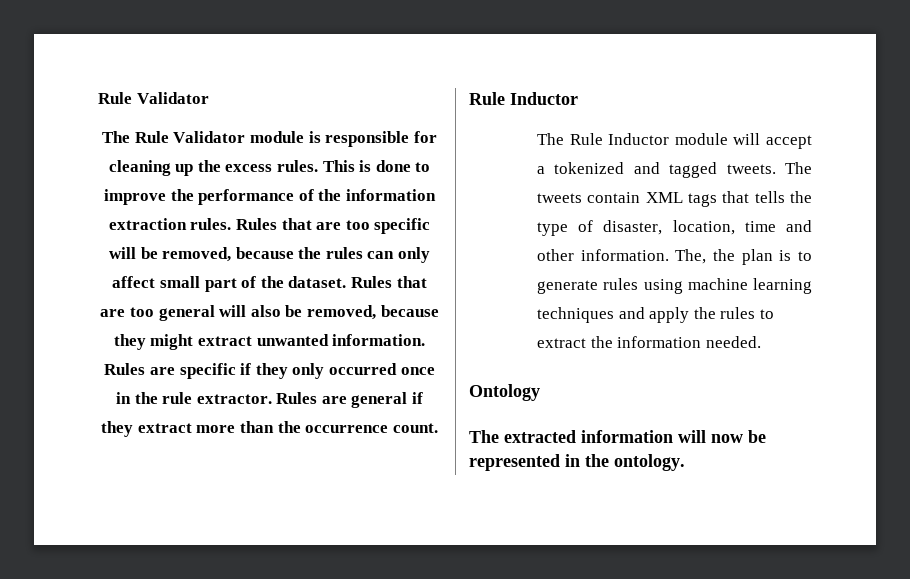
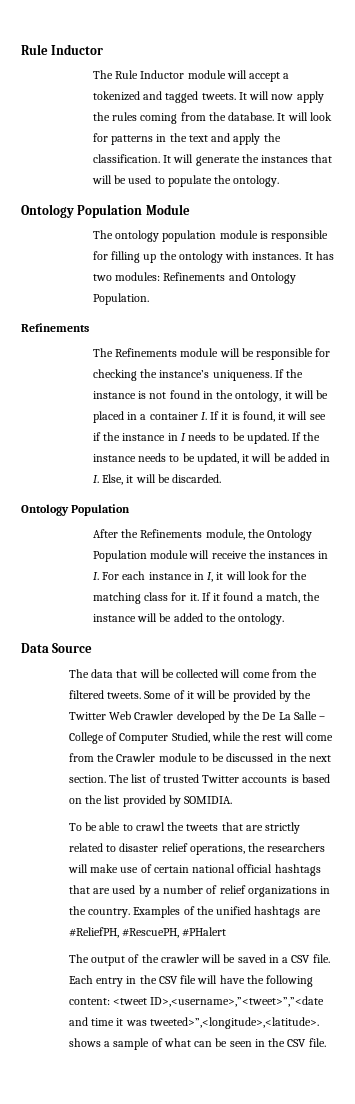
[98,92,209,104] [102,131,437,147] [108,160,431,176] [104,189,436,205] [108,218,431,234] [108,247,431,263] [112,276,427,292] [100,305,439,321] [113,334,426,350] [104,363,435,379] [115,392,424,408] [101,421,438,437] [469,92,505,105] Rule Validator // The Rule Validator module is responsible for cleaning up the excess rules. This is done to improve the performance of the information extraction rules. Rules that are too specific will be removed, because the rules can only affect small part of the dataset. Rules that are too general will also be removed, because they might extract unwanted information. Rules are specific if they only occurred once in the rule extractor. Rules are general if they extract more than the occurrence count. // Rule -> [21,44,48,55] Rule
[785,162,812,174] [537,191,812,207] [537,220,812,236] [537,249,812,265] [537,278,812,294] [537,307,775,323] [537,336,761,348] [469,384,540,401] [469,430,766,443] [469,454,685,471] The tweets contain XML tags that tells the type of disaster, location, time and other information. The, the plan is to generate rules using machine learning techniques and apply the rules to extract the information needed. // Ontology // The extracted information will now be represented in the ontology. -> [238,91,324,103] [92,112,332,124] [92,133,281,145] [92,154,333,166] [91,175,280,187] [21,204,190,218] [92,230,329,242] [92,251,334,263] [92,272,296,284] [92,293,149,305] [21,323,89,332] [92,348,331,360] [92,369,304,381] [92,390,329,402] [92,411,326,423] [92,432,321,444] [92,453,331,465] [92,474,222,485] [21,504,131,516] [92,529,313,541] [92,550,329,562] [92,571,308,582] [92,592,321,604] [92,613,285,625] [21,643,93,653] [68,669,318,678] [68,690,312,702] [68,711,326,723] [68,732,333,744] [68,753,332,762] [68,774,330,783] [68,795,233,807] [68,822,301,834] [68,843,326,855] [67,864,321,876] [68,885,331,897] [68,906,321,918] [68,927,227,938] [68,954,330,966] [68,975,314,987] [68,996,325,1007] [68,1017,319,1029] [68,1038,326,1050] It will now apply the rules coming from the database. It will look for patterns in the text and apply the classification. It will generate the instances that will be used to populate the ontology. // Ontology Population Module // The ontology population module is responsible for filling up the ontology with instances. It has two modules: Refinements and Ontology Population. // Refinements // The Refinements module will be responsible for checking the instance’s uniqueness. If the instance is not found in the ontology, it will be placed in a container I. If it is found, it will see if the instance in I needs to be updated. If the instance needs to be updated, it will be added in I. Else, it will be discarded. // Ontology Population // After the Refinements module, the Ontology Population module will receive the instances in I. For each instance in I, it will look for the matching class for it. If it found a match, the instance will be added to the ontology. // Data Source // The data that will be collected will come from the filtered tweets. Some of it will be provided by the Twitter Web Crawler developed by the De La Salle – College of Computer Studied, while the rest will come from the Crawler module to be discussed in the next section. The list of trusted Twitter accounts is based on the list provided by SOMIDIA. // To be able to crawl the tweets that are strictly related to disaster relief operations, the researchers will make use of certain national official hashtags that are used by a number of relief organizations in the country. Examples of the unified hashtags are #ReliefPH, #RescuePH, #PHalert // The output of the crawler will be saved in a CSV file. Each entry in the CSV file will have the following content: <tweet ID>,<username>,”<tweet>”,”<date and time it was tweeted>”,<longitude>,<latitude>. shows a sample of what can be seen in the CSV file.

